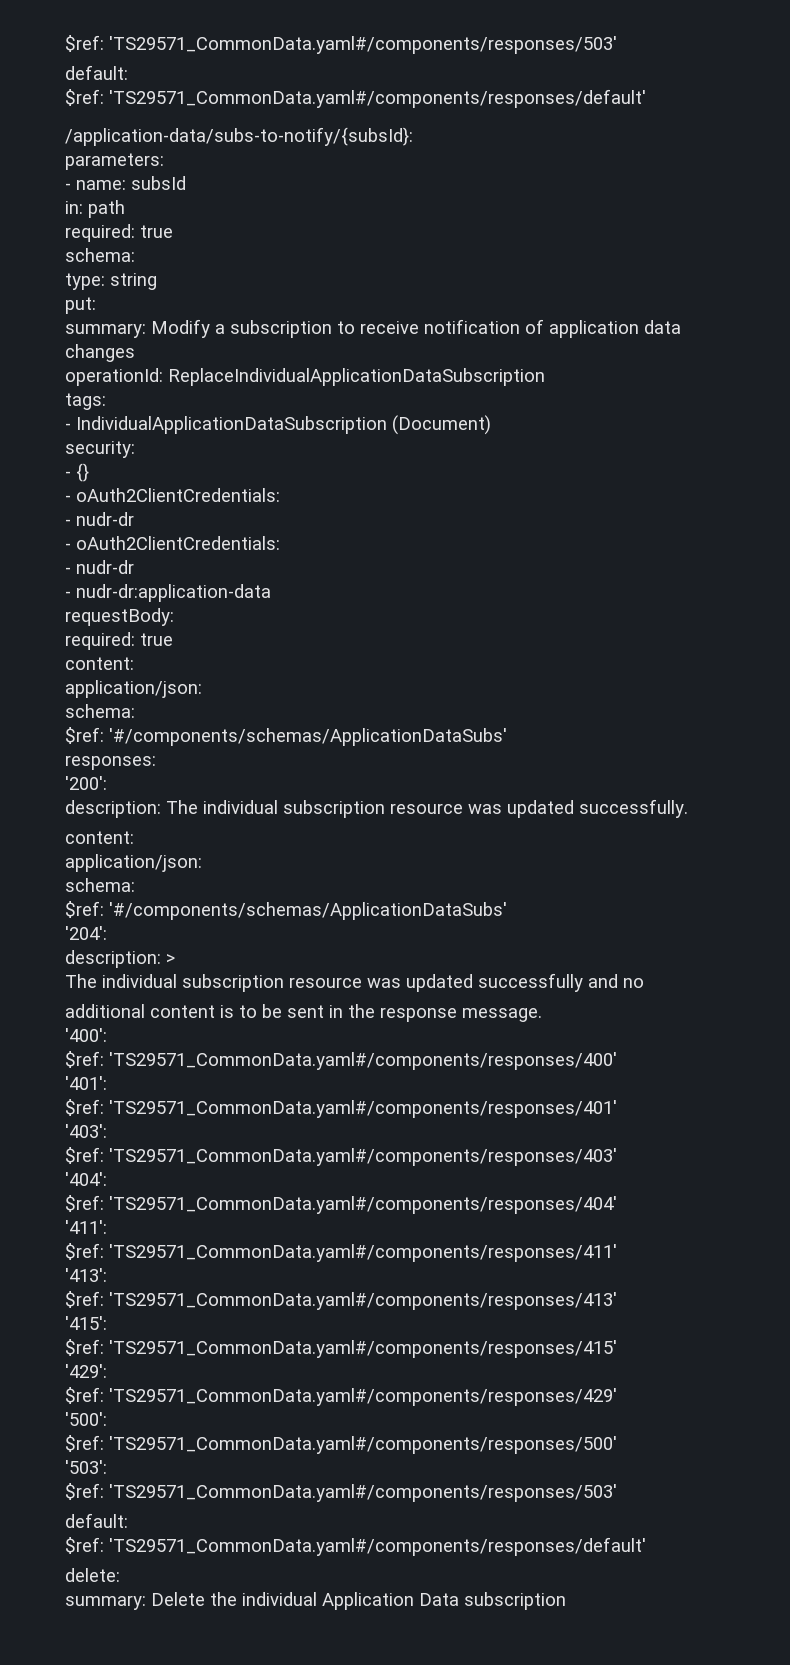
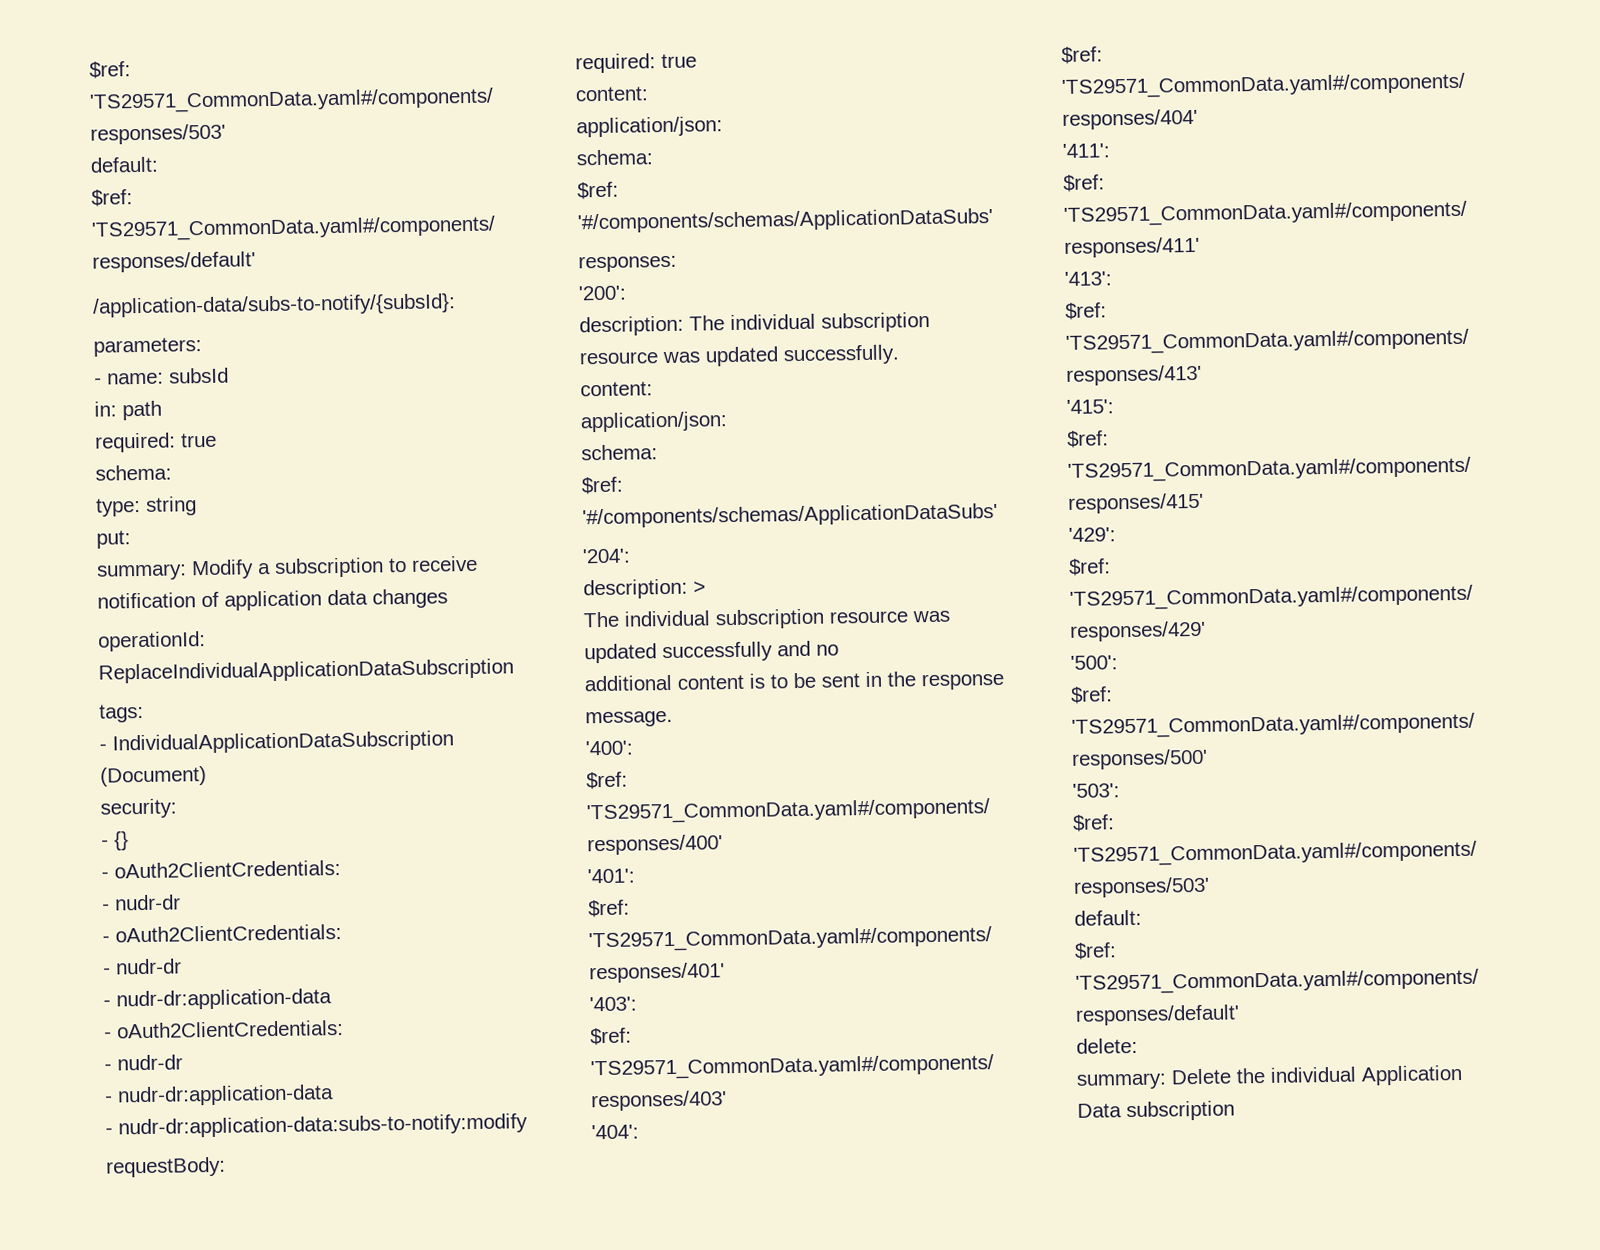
(271, 593) none -> [104,1019,344,1039] [104,1054,183,1071] [105,1084,334,1107] [105,1113,528,1139] // - oAuth2ClientCredentials: // - nudr-dr // - nudr-dr:application-data // - nudr-dr:application-data:subs-to-notify:modify

